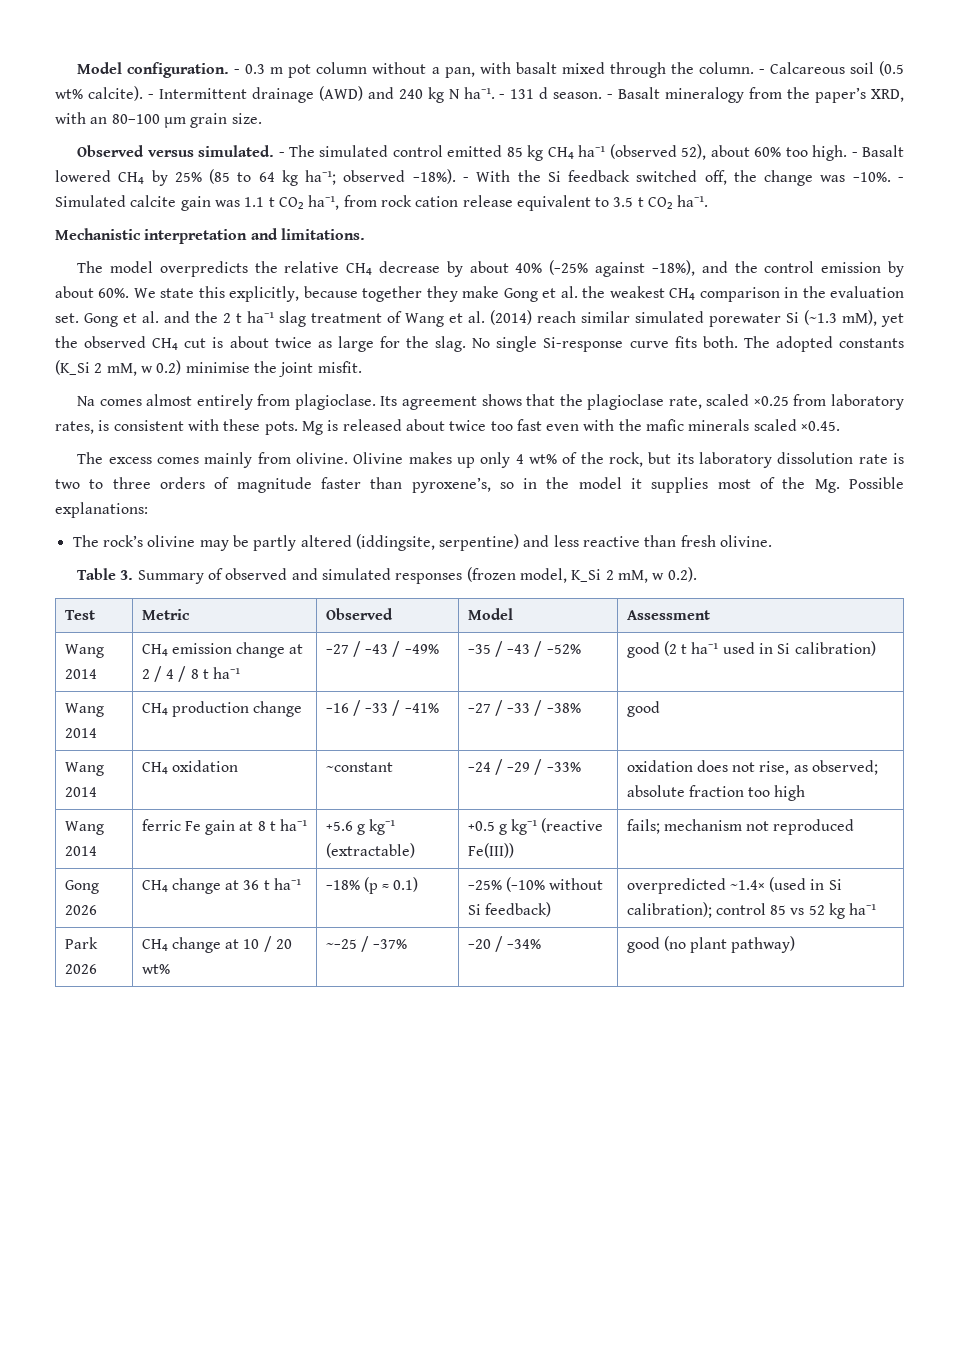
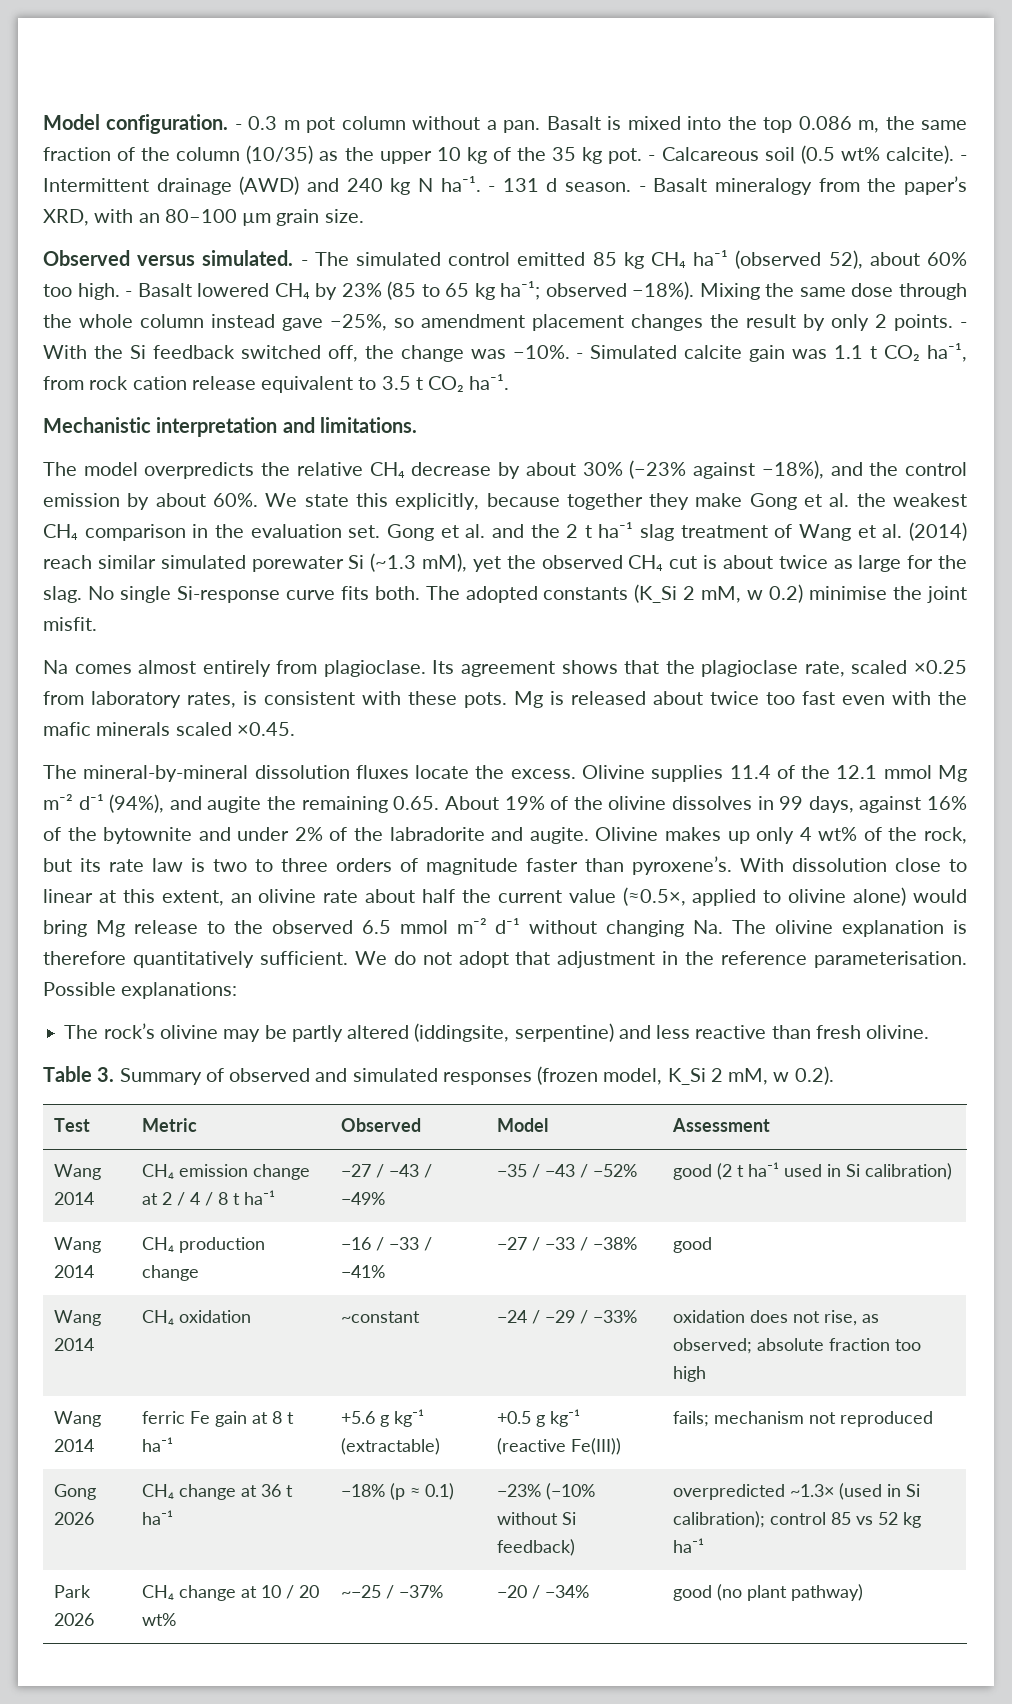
[444,62,754,78] pan, with basalt mixed through the column. -> [503,116,968,133] [43,145,643,164] pan. Basalt is mixed into the top 0.086 m, the same fraction of the column (10/35) as the upper 10 kg of the 35 kg pot.
[174,172,202,182] 25% -> [341,283,382,297] 23%
[258,172,275,182] 64 -> [445,283,470,297] 65
(456, 176) none -> [699,283,967,300] [43,314,953,331] Mixing the same dose through the whole column instead gave −25%, so amendment placement changes the result by only 2 points.
[515,260,589,275] 40% (−25% -> [582,460,687,479] 30% (−23%
[108,452,348,468] excess comes mainly from olivine. -> [83,765,968,782] [43,794,967,813] [43,827,589,844] mineral-by-mineral dissolution fluxes locate the excess. Olivine supplies 11.4 of the 12.1 mmol Mg m⁻² d⁻¹ (94%), and augite the remaining 0.65. About 19% of the olivine dissolves in 99 days, against 16% of the bytownite and under 2% of the labradorite and augite.
[698,452,888,468] laboratory dissolution rate -> [109,858,183,872] rate law
[411,477,840,493] pyroxene’s, so in the model it supplies most of the Mg. -> [632,856,967,875] [43,887,967,906] [43,918,967,937] [43,951,967,968] pyroxene’s. With dissolution close to linear at this extent, an olivine rate about half the current value (≈0.5×, applied to olivine alone) would bring Mg release to the observed 6.5 mmol m⁻² d⁻¹ without changing Na. The olivine explanation is therefore quantitatively sufficient. We do not adopt that adjustment in the reference parameterisation.
[467,880,502,890] −25% -> [496,1484,541,1497] −23%
[729,880,765,890] ~1.4× -> [789,1484,834,1497] ~1.3×

